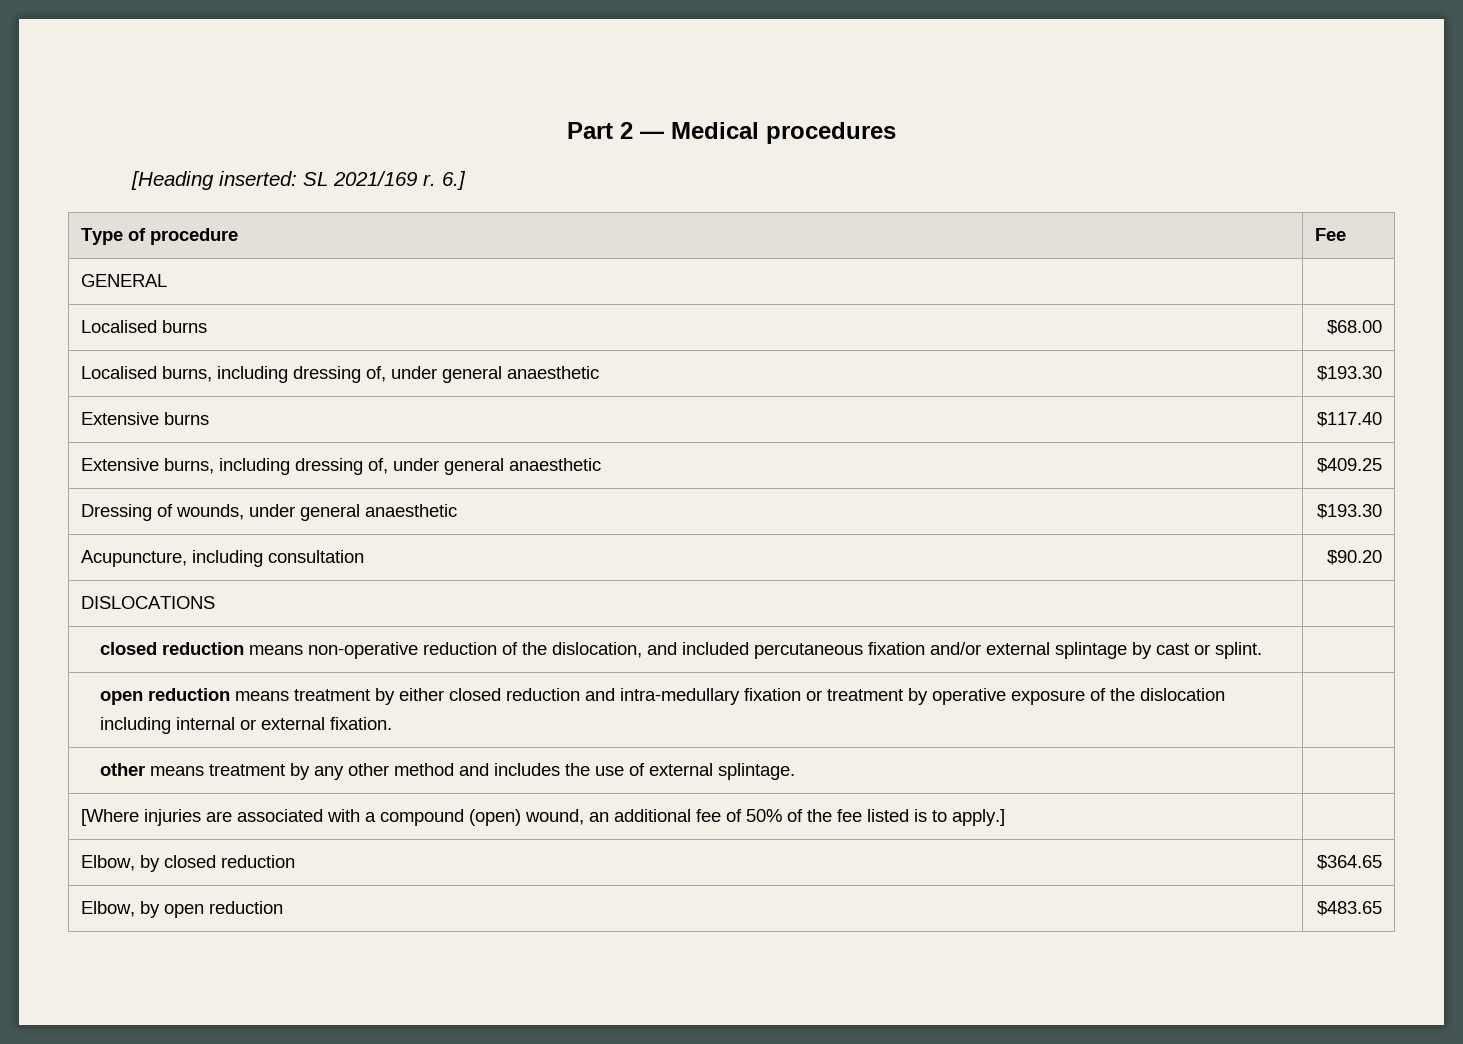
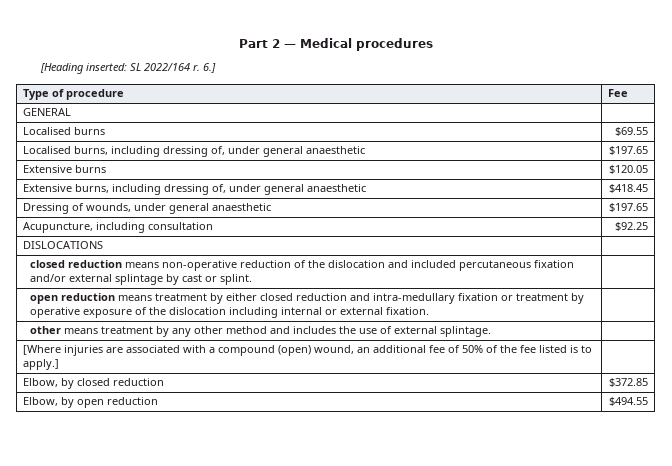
[333,171,418,186] 2021/169 -> [143,63,190,71] 2022/164
[1327,320,1383,335] $68.00 -> [615,127,649,136] $69.55
[1317,366,1383,381] $193.30 -> [609,146,649,155] $197.65
[1317,412,1383,427] $117.40 -> [609,165,649,174] $120.05
[1317,458,1383,473] $409.25 -> [609,184,649,193] $418.45
[1317,504,1383,519] $193.30 -> [609,203,649,212] $197.65
[1327,550,1383,565] $90.20 -> [615,222,649,231] $92.25
[551,642,642,658] dislocation, -> [328,260,386,268] dislocation
[1317,855,1383,870] $364.65 -> [609,378,649,387] $372.85
[1317,901,1383,916] $483.65 -> [609,397,649,406] $494.55

